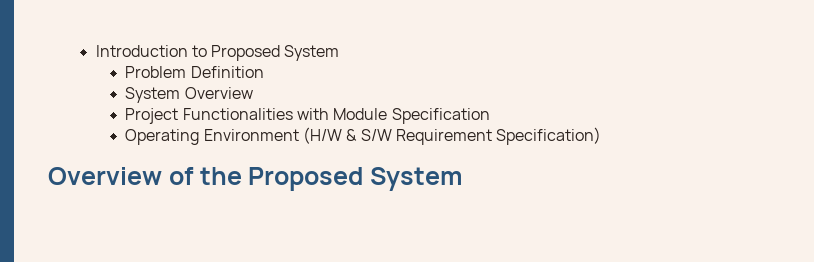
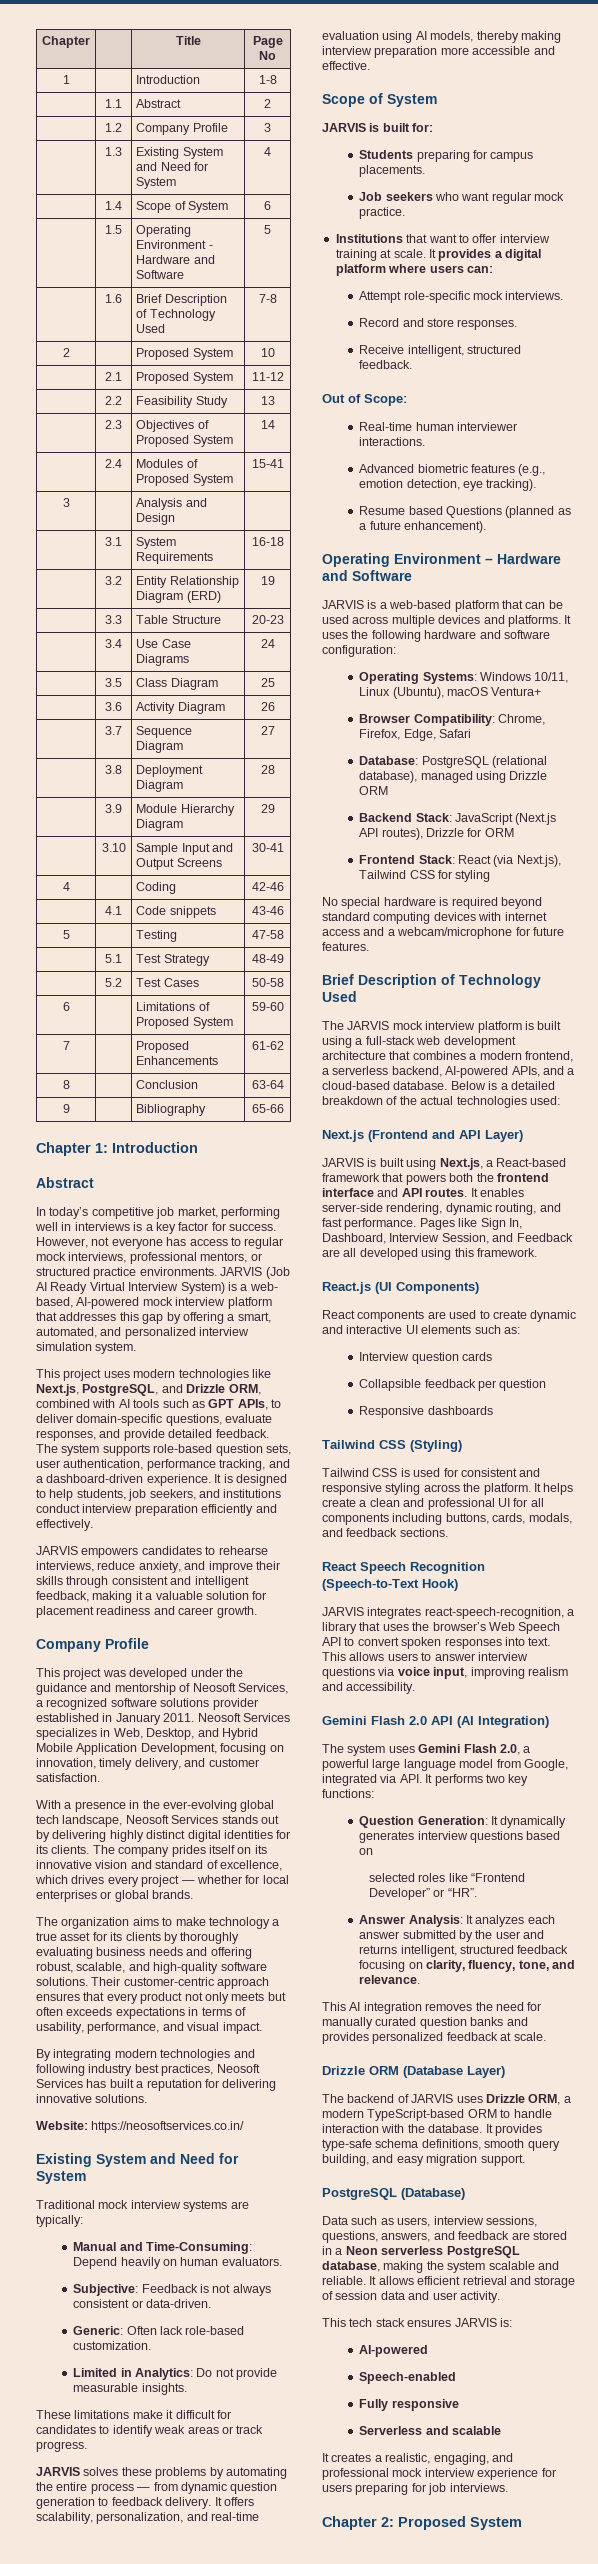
[95,45,340,61] [125,66,264,78] [125,87,253,103] [125,108,490,124] [125,127,602,145] [48,167,242,185] Introduction to Proposed System // Problem Definition // System Overview // Project Functionalities with Module Specification // Operating Environment (H/W & S/W Requirement Specification) // Overview of the -> [42,36,90,48] [175,36,201,45] [252,36,283,48] [259,51,276,60] [62,75,70,84] [136,75,201,84] [258,75,277,84] [105,99,122,108] [136,99,182,108] [264,99,271,108] [105,123,122,132] [136,123,228,135] [264,123,271,132] [105,147,122,156] [136,147,223,159] [136,162,209,171] [136,177,177,189] [264,147,271,156] [105,201,122,210] [136,201,229,213] [264,201,271,210] [105,225,122,234] [136,225,192,237] [136,240,213,249] [136,255,215,264] [136,270,185,279] [264,225,271,234] [105,294,122,303] [136,294,227,306] [136,309,216,321] [136,324,166,333] [258,294,277,303] [62,348,70,357] [136,348,233,360] [260,348,275,357] [105,372,122,381] [136,372,233,384] [251,372,284,381] [105,396,122,405] [136,396,228,408] [260,396,275,405] [105,420,122,429] [136,420,209,432] [136,435,233,447] [260,420,275,429] [105,459,122,468] [136,459,198,468] [136,474,233,486] [251,459,284,468] [62,498,70,507] [136,498,207,510] [136,513,176,525] [105,537,122,546] [136,537,177,549] [136,552,214,564] [251,537,284,546] [105,576,122,585] [136,576,239,588] [136,591,221,603] [260,576,275,585] [105,615,122,624] [136,615,221,624] [251,615,284,624] [105,639,122,648] [136,639,191,648] [136,654,190,666] [260,639,275,648] [105,678,122,687] [136,678,218,690] [260,678,275,687] [105,702,122,711] [136,702,225,714] [260,702,275,711] [105,726,122,735] [136,726,193,738] [136,741,184,753] [260,726,275,735] [105,765,122,774] [136,765,204,777] [136,780,184,792] [260,765,275,774] [105,804,122,813] [136,804,235,816] [136,819,184,831] [260,804,275,813] [101,843,126,852] [136,843,234,855] [136,858,222,870] [251,843,284,852] [62,882,70,891] [136,882,177,894] [251,882,284,891] [105,906,122,915] [136,906,216,918] [251,906,284,915] [62,930,70,939] [136,930,178,942] [251,930,284,939] [105,954,122,963] [136,954,210,966] [251,954,284,963] [105,978,122,987] [136,978,199,987] [251,978,284,987] [62,1002,70,1011] [136,1002,210,1011] [136,1017,233,1029] [251,1002,284,1011] [62,1041,70,1050] [136,1041,190,1053] [136,1056,219,1065] [251,1041,284,1050] [62,1080,70,1089] [136,1080,199,1089] [251,1080,284,1089] [62,1104,70,1113] [136,1104,207,1116] [251,1104,284,1113] [36,1142,198,1156] [36,1177,94,1188] [36,1207,280,1219] [35,1222,276,1234] [36,1237,284,1249] [36,1252,262,1264] [36,1267,290,1279] [36,1282,278,1294] [36,1297,272,1309] [36,1312,271,1324] [36,1327,250,1339] [36,1342,137,1354] [36,1369,271,1381] [36,1384,261,1396] [36,1399,281,1410] [36,1414,273,1426] [36,1429,269,1441] [36,1444,291,1456] [36,1459,290,1471] [36,1474,287,1486] [36,1489,282,1501] [36,1504,277,1516] [36,1519,93,1531] [36,1546,268,1558] [36,1561,280,1573] [36,1576,249,1588] [36,1591,267,1603] [36,1606,257,1618] [36,1638,149,1652] [36,1668,243,1680] [36,1683,288,1695] [36,1698,258,1710] [36,1713,290,1725] [36,1728,258,1740] [36,1743,284,1755] [36,1758,259,1770] [36,1773,100,1782] [36,1800,275,1812] [36,1815,279,1827] [36,1830,291,1842] [36,1845,267,1857] [36,1860,282,1871] [35,1875,289,1887] [36,1890,194,1902] [36,1917,280,1929] [36,1932,240,1944] [36,1947,252,1959] [36,1962,267,1974] [36,1977,270,1989] [36,1992,286,2004] [36,2007,246,2019] [36,2022,262,2034] [36,2049,255,2061] [36,2064,260,2076] [36,2079,277,2091] [36,2094,148,2103] [36,2121,245,2133] [36,2153,239,2167] [36,2171,86,2184] [36,2200,249,2212] [36,2215,83,2227] [73,2242,253,2254] [73,2257,282,2269] [73,2284,271,2296] [73,2299,212,2308] [73,2326,245,2335] [73,2341,152,2350] [73,2368,278,2380] [73,2383,187,2395] [36,2410,231,2419] [36,2425,264,2437] [36,2441,87,2452] [36,2467,287,2479] [36,2482,278,2494] [36,2497,254,2509] [36,2512,260,2524] [322,31,561,43] [322,46,555,58] [322,61,370,70] [322,93,437,107] [322,123,434,132] [359,150,534,162] [359,165,426,177] [359,192,565,204] [359,207,406,219] [335,234,550,243] [335,249,541,261] [335,264,493,276] [359,291,564,303] [359,318,518,330] [359,345,522,357] [359,360,413,369] [322,394,407,406] [359,422,518,431] [359,437,426,446] [359,464,546,476] [359,479,537,491] [359,506,571,518] [359,521,487,533] [322,553,561,567] [322,570,412,581] [322,600,563,612] [322,615,572,627] [322,630,550,642] [322,645,396,657] [359,672,569,684] [359,687,542,699] [359,714,546,726] [359,729,472,741] [359,756,548,768] [359,771,548,783] [359,786,389,795] [359,813,557,825] [359,828,514,840] [359,855,561,867] [359,870,491,882] [322,897,542,909] [322,912,547,924] [322,927,564,939] [322,942,369,951] [322,974,541,988] [322,991,357,1002] [322,1021,562,1033] [322,1036,516,1048] [322,1051,573,1062] [322,1066,575,1078] [322,1081,555,1090] [322,1096,560,1108] [322,1130,523,1142] [322,1158,567,1170] [322,1173,549,1185] [322,1188,524,1197] [322,1203,561,1215] [322,1218,522,1230] [322,1233,573,1244] [322,1248,537,1260] [322,1282,479,1294] [322,1310,577,1322] [322,1325,520,1334] [359,1352,493,1364] [359,1379,547,1391] [359,1406,493,1418] [322,1440,462,1452] [322,1468,541,1477] [322,1483,574,1495] [322,1498,544,1510] [322,1513,572,1525] [322,1528,448,1537] [322,1562,485,1574] [322,1579,458,1591] [322,1607,575,1619] [322,1622,561,1634] [322,1637,551,1649] [322,1652,528,1661] [322,1667,568,1679] [322,1682,416,1694] [322,1716,549,1728] [322,1744,531,1756] [322,1759,568,1771] [322,1774,529,1786] [322,1789,374,1798] [359,1816,567,1828] [359,1831,561,1843] [359,1848,374,1855] [369,1873,526,1882] [369,1888,477,1900] [359,1915,555,1927] [359,1930,545,1942] [359,1945,569,1957] [359,1960,576,1972] [359,1975,421,1984] [322,2002,542,2014] [322,2017,528,2029] [322,2032,546,2044] [322,2066,505,2078] [322,2094,571,2105] [322,2109,552,2121] [322,2124,542,2136] [322,2139,560,2151] [322,2154,525,2166] [322,2188,465,2200] [322,2216,537,2227] [322,2231,567,2243] [322,2246,520,2258] [322,2261,559,2273] [322,2276,576,2288] [322,2291,500,2303] [322,2318,512,2327] [359,2345,429,2357] [359,2372,457,2384] [359,2399,459,2411] [359,2426,502,2435] [322,2453,513,2465] [322,2468,556,2480] [322,2483,508,2495] [322,2516,394,2530] Chapter | | Title | Page No // 1 | | Introduction | 1-8 // | 1.1 | Abstract | 2 // | 1.2 | Company Profile | 3 // | 1.3 | Existing System and Need for System | 4 // | 1.4 | Scope of System | 6 // | 1.5 | Operating Environment - Hardware and Software | 5 // | 1.6 | Brief Description of Technology Used | 7-8 // 2 | | Proposed System | 10 // | 2.1 | Proposed System | 11-12 // | 2.2 | Feasibility Study | 13 // | 2.3 | Objectives of Proposed System | 14 // | 2.4 | Modules of Proposed System | 15-41 // 3 | | Analysis and Design | // | 3.1 | System Requirements | 16-18 // | 3.2 | Entity Relationship Diagram (ERD) | 19 // | 3.3 | Table Structure | 20-23 // | 3.4 | Use Case Diagrams | 24 // | 3.5 | Class Diagram | 25 // | 3.6 | Activity Diagram | 26 // | 3.7 | Sequence Diagram | 27 // | 3.8 | Deployment Diagram | 28 // | 3.9 | Module Hierarchy Diagram | 29 // | 3.10 | Sample Input and Output Screens | 30-41 // 4 | | Coding | 42-46 // | 4.1 | Code snippets | 43-46 // 5 | | Testing | 47-58 // | 5.1 | Test Strategy | 48-49 // | 5.2 | Test Cases | 50-58 // 6 | | Limitations of Proposed System | 59-60 // 7 | | Proposed Enhancements | 61-62 // 8 | | Conclusion | 63-64 // 9 | | Bibliography | 65-66 // Chapter 1: Introduction // Abstract // In today’s competitive job market, performing well in interviews is a key factor for success. However, not everyone has access to regular mock interviews, professional mentors, or structured practice environments. JARVIS (Job AI Ready Virtual Interview System) is a web- based, AI-powered mock interview platform that addresses this gap by offering a smart, automated, and personalized interview simulation system. // This project uses modern technologies like Next.js, PostgreSQL, and Drizzle ORM, combined with AI tools such as GPT APIs, to deliver domain-specific questions, evaluate responses, and provide detailed feedback. The system supports role-based question sets, user authentication, performance tracking, and a dashboard-driven experience. It is designed to help students, job seekers, and institutions conduct interview preparation efficiently and effectively. // JARVIS empowers candidates to rehearse interviews, reduce anxiety, and improve their skills through consistent and intelligent feedback, making it a valuable solution for placement readiness and career growth. // Company Profile // This project was developed under the guidance and mentorship of Neosoft Services, a recognized software solutions provider established in January 2011. Neosoft Services specializes in Web, Desktop, and Hybrid Mobile Application Development, focusing on innovation, timely delivery, and customer satisfaction. // With a presence in the ever-evolving global tech landscape, Neosoft Services stands out by delivering highly distinct digital identities for its clients. The company prides itself on its innovative vision and standard of excellence, which drives every project — whether for local enterprises or global brands. // The organization aims to make technology a true asset for its clients by thoroughly evaluating business needs and offering robust, scalable, and high-quality software solutions. Their customer-centric approach ensures that every product not only meets but often exceeds expectations in terms of usability, performance, and visual impact. // By integrating modern technologies and following industry best practices, Neosoft Services has built a reputation for delivering innovative solutions. // Website: https://neosoftservices.co.in/ // Existing System and Need for System // Traditional mock interview systems are typically: // Manual and Time-Consuming: Depend heavily on human evaluators. // Subjective: Feedback is not always consistent or data-driven. // Generic: Often lack role-based customization. // Limited in Analytics: Do not provide measurable insights. // These limitations make it difficult for candidates to identify weak areas or track progress. // JARVIS solves these problems by automating the entire process — from dynamic question generation to feedback delivery. It offers scalability, personalization, and real-time evaluation using AI models, thereby making interview preparation more accessible and effective. // Scope of System // JARVIS is built for: // Students preparing for campus placements. // Job seekers who want regular mock practice. // Institutions that want to offer interview training at scale. It provides a digital platform where users can: // Attempt role-specific mock interviews. // Record and store responses. // Receive intelligent, structured feedback. // Out of Scope: // Real-time human interviewer interactions. // Advanced biometric features (e.g., emotion detection, eye tracking). // Resume based Questions (planned as a future enhancement). // Operating Environment – Hardware and Software // JARVIS is a web-based platform that can be used across multiple devices and platforms. It uses the following hardware and software configuration: // Operating Systems: Windows 10/11, Linux (Ubuntu), macOS Ventura+ // Browser Compatibility: Chrome, Firefox, Edge, Safari // Database: PostgreSQL (relational database), managed using Drizzle ORM // Backend Stack: JavaScript (Next.js API routes), Drizzle for ORM // Frontend Stack: React (via Next.js), Tailwind CSS for styling // No special hardware is required beyond standard computing devices with internet access and a webcam/microphone for future features. // Brief Description of Technology Used // The JARVIS mock interview platform is built using a full-stack web development architecture that combines a modern frontend, a serverless backend, AI-powered APIs, and a cloud-based database. Below is a detailed breakdown of the actual technologies used: // Next.js (Frontend and API Layer) // JARVIS is built using Next.js, a React-based framework that powers both the frontend interface and API routes. It enables server-side rendering, dynamic routing, and fast performance. Pages like Sign In, Dashboard, Interview Session, and Feedback are all developed using this framework. // React.js (UI Components) // React components are used to create dynamic and interactive UI elements such as: // Interview question cards // Collapsible feedback per question // Responsive dashboards // Tailwind CSS (Styling) // Tailwind CSS is used for consistent and responsive styling across the platform. It helps create a clean and professional UI for all components including buttons, cards, modals, and feedback sections. // React Speech Recognition (Speech-to-Text Hook) // JARVIS integrates react-speech-recognition, a library that uses the browser’s Web Speech API to convert spoken responses into text. This allows users to answer interview questions via voice input, improving realism and accessibility. // Gemini Flash 2.0 API (AI Integration) // The system uses Gemini Flash 2.0, a powerful large language model from Google, integrated via API. It performs two key functions: // Question Generation: It dynamically generates interview questions based on // selected roles like “Frontend Developer” or “HR”. // Answer Analysis: It analyzes each answer submitted by the user and returns intelligent, structured feedback focusing on clarity, fluency, tone, and relevance. // This AI integration removes the need for manually curated question banks and provides personalized feedback at scale. // Drizzle ORM (Database Layer) // The backend of JARVIS uses Drizzle ORM, a modern TypeScript-based ORM to handle interaction with the database. It provides type-safe schema definitions, smooth query building, and easy migration support. // PostgreSQL (Database) // Data such as users, interview sessions, questions, answers, and feedback are stored in a Neon serverless PostgreSQL database, making the system scalable and reliable. It allows efficient retrieval and storage of session data and user activity. // This tech stack ensures JARVIS is: // AI-powered // Speech-enabled // Fully responsive // Serverless and scalable // It creates a realistic, engaging, and professional mock interview experience for users preparing for job interviews. // Chapter 2:

